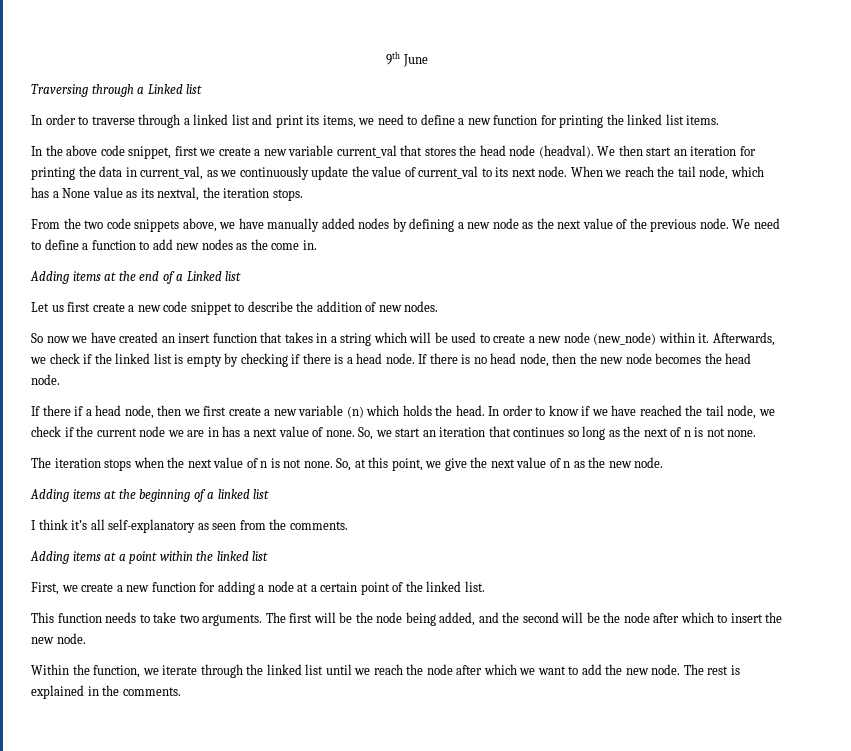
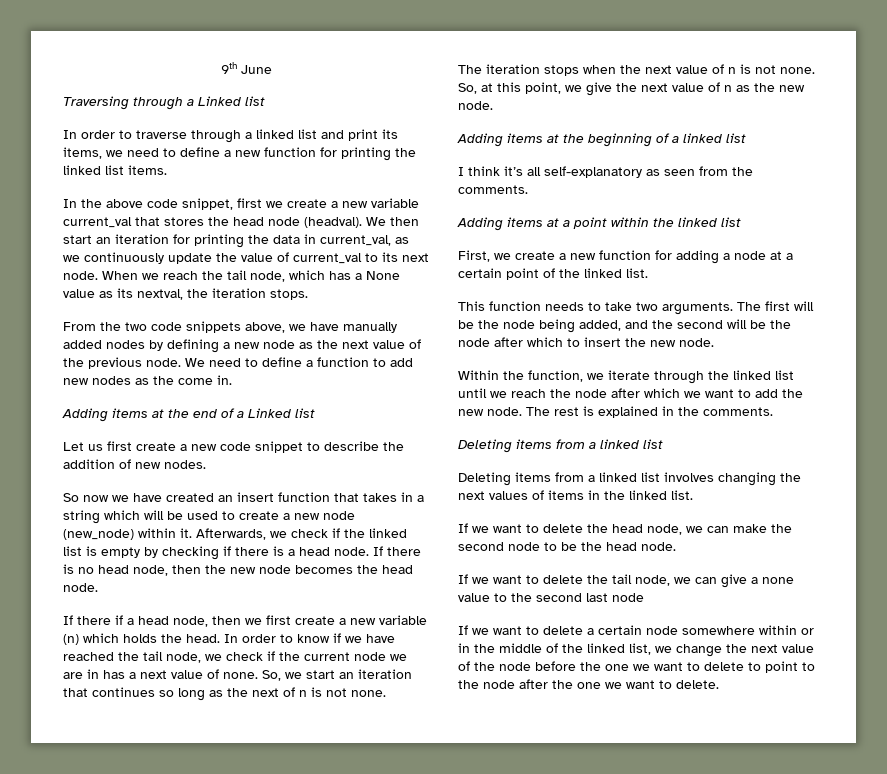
(181, 691) none -> [458,439,663,453] [458,472,801,486] [458,490,693,500] [458,523,792,535] [458,542,676,551] [458,574,794,588] [458,593,644,602] [458,625,814,635] [458,643,814,657] [458,661,815,673] [458,679,719,689] // Deleting items from a linked list // Deleting items from a linked list involves changing the next values of items in the linked list. // If we want to delete the head node, we can make the second node to be the head node. // If we want to delete the tail node, we can give a none value to the second last node // If we want to delete a certain node somewhere within or in the middle of the linked list, we change the next value of the node before the one we want to delete to point to the node after the one we want to delete.

